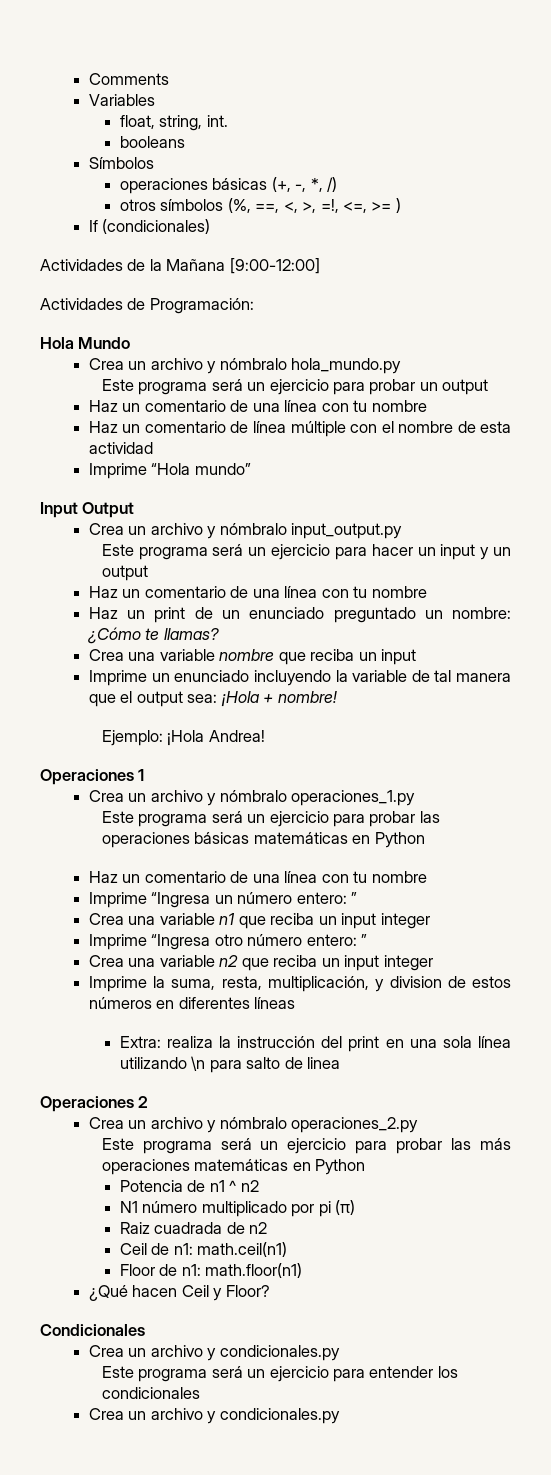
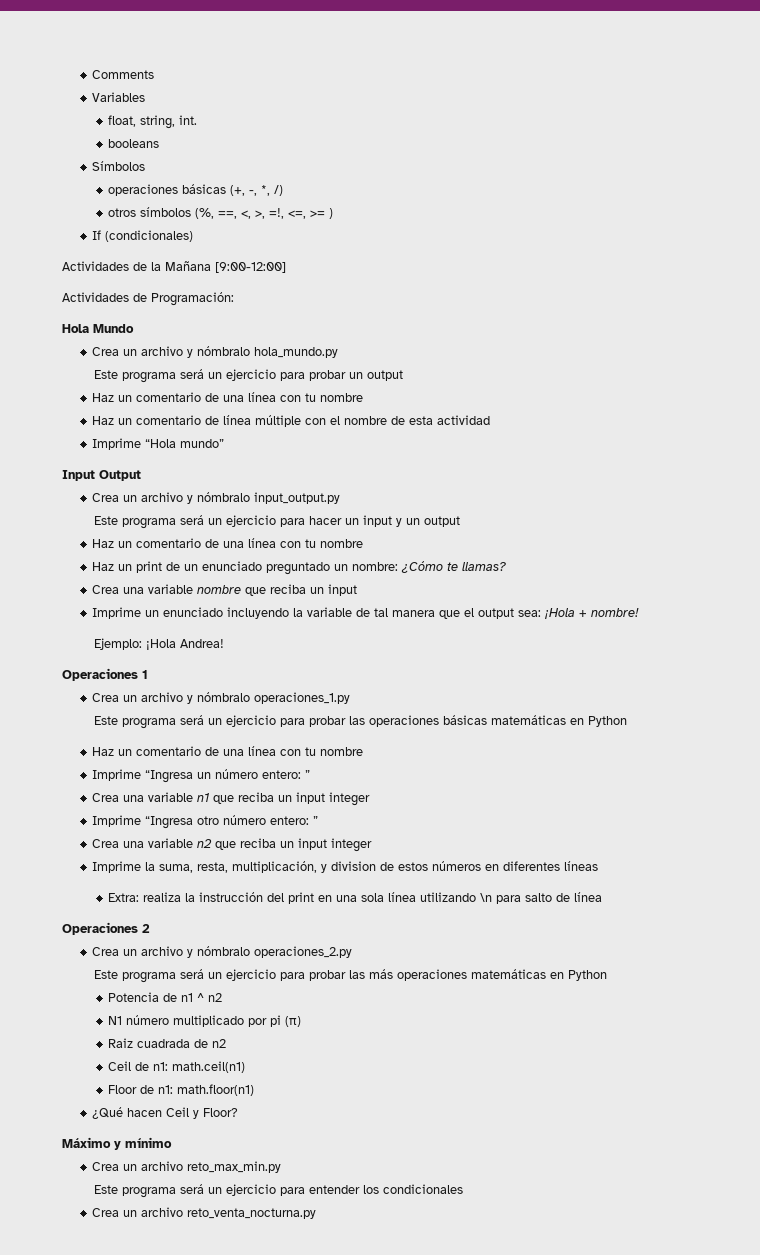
[307,1057,341,1069] linea -> [574,892,603,902] línea
[40,1324,145,1336] [88,1345,340,1361] Condicionales // Crea un archivo y condicionales.py -> [62,1137,172,1150] [92,1161,282,1173] Máximo y mínimo // Crea un archivo reto_max_min.py
[207,1408,340,1424] y condicionales.py -> [187,1208,317,1219] reto_venta_nocturna.py

